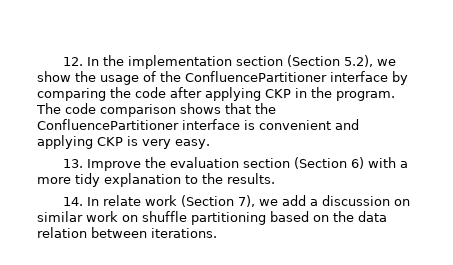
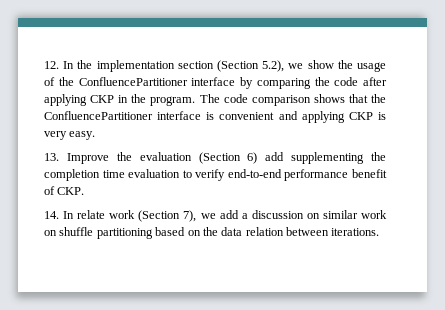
[242,158,290,168] section -> (192, 156) none
[367,157,408,168] [37,173,275,187] with a more tidy explanation to the results. -> [265,152,386,164] [44,169,387,181] [44,186,85,195] add supplementing the completion time evaluation to verify end-to-end performance benefit of CKP.

